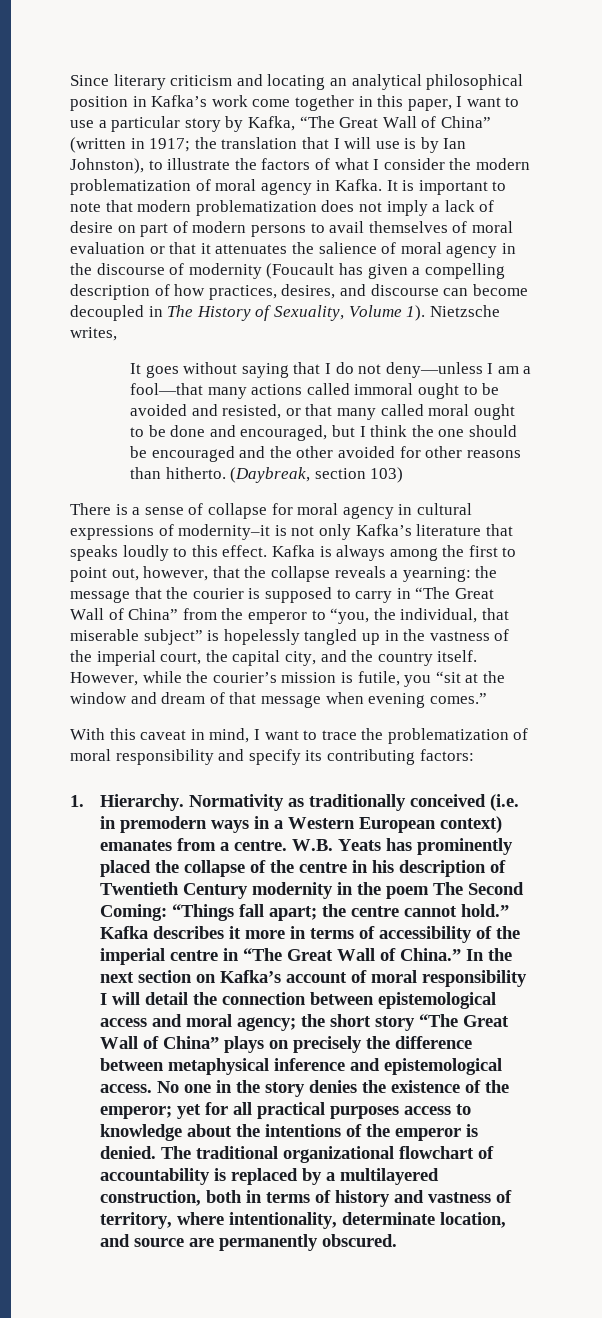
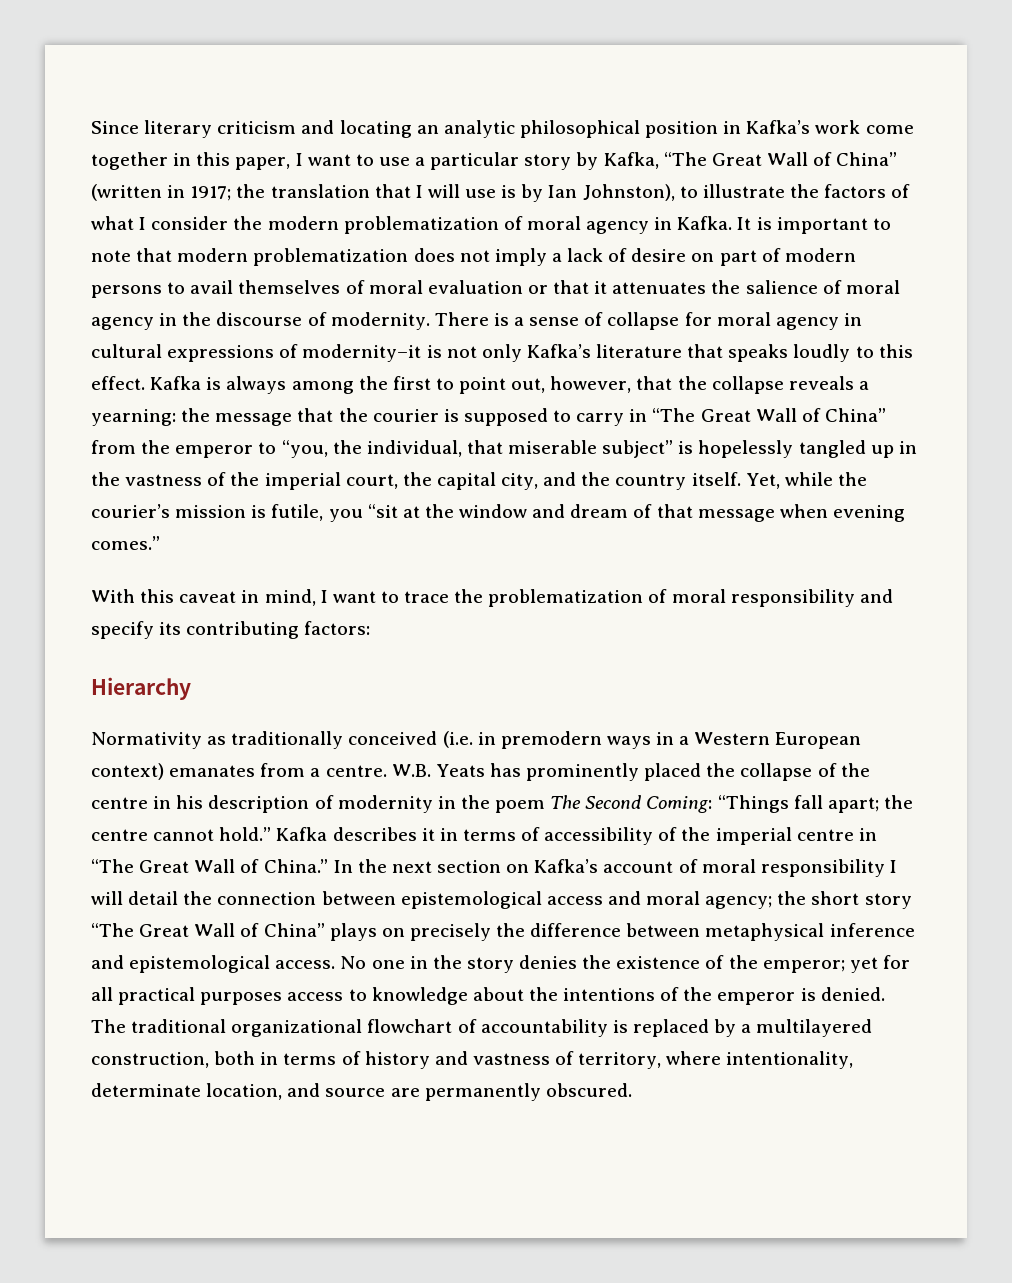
[351,74,422,90] analytical -> [443,120,515,138] analytic
[188,263,505,279] [70,284,528,300] [70,305,500,321] [70,327,117,341] [129,362,532,378] [129,383,500,399] [129,404,515,420] [129,425,517,441] [129,446,521,462] [129,467,404,483] modernity (Foucault has given a compelling description of how practices, desires, and discourse can become decoupled in The History of Sexuality, Volume 1). Nietzsche writes, // It goes without saying that I do not deny—unless I am a fool—that many actions called immoral ought to be avoided and resisted, or that many called moral ought to be done and encouraged, but I think the one should be encouraged and the other avoided for other reasons than hitherto. (Daybreak, section 103) // -> [330,312,430,330] modernity.
[70,672,138,686] However, -> [745,473,780,489] Yet,
[70,794,184,811] 1. Hierarchy. -> [91,677,191,700] Hierarchy //
[99,882,248,899] Twentieth Century -> (334, 802) none
[244,930,285,939] more -> (435, 834) none

